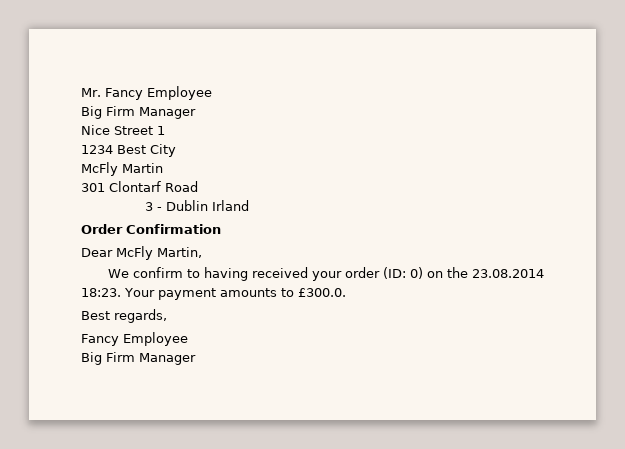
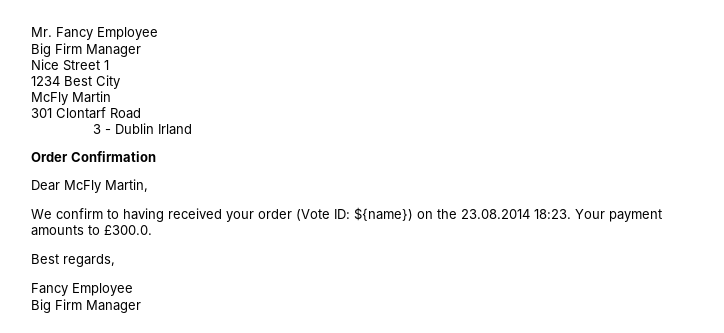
[382,267,423,279] (ID: 0) -> [296,207,413,221] (Vote ID: ${name})

